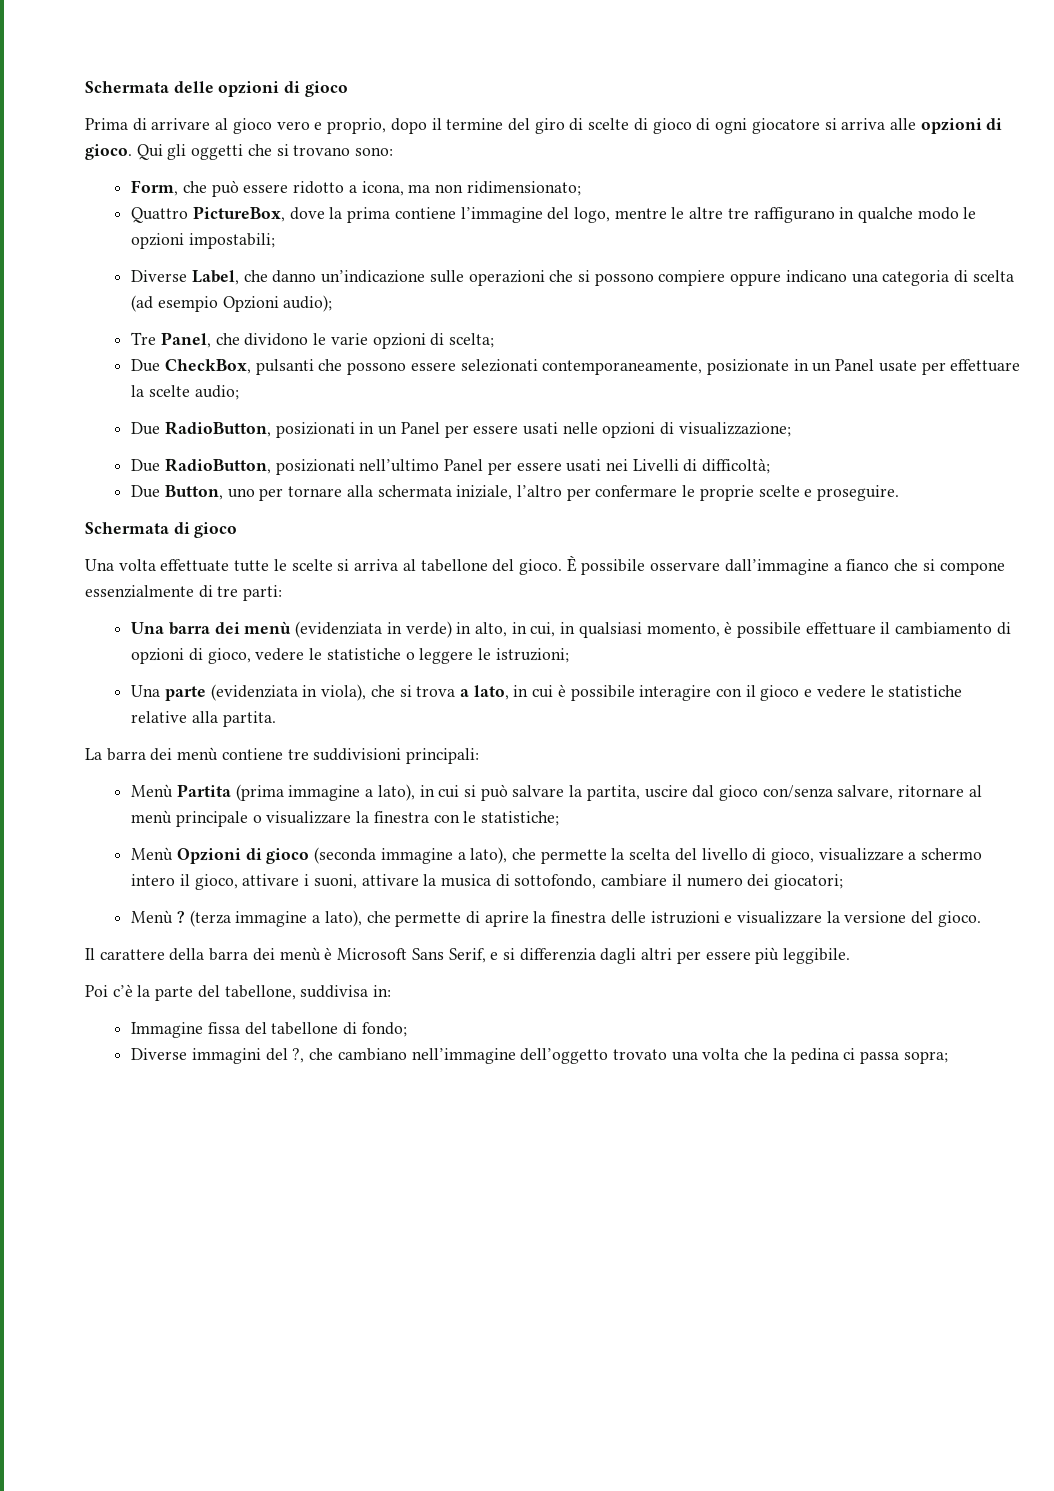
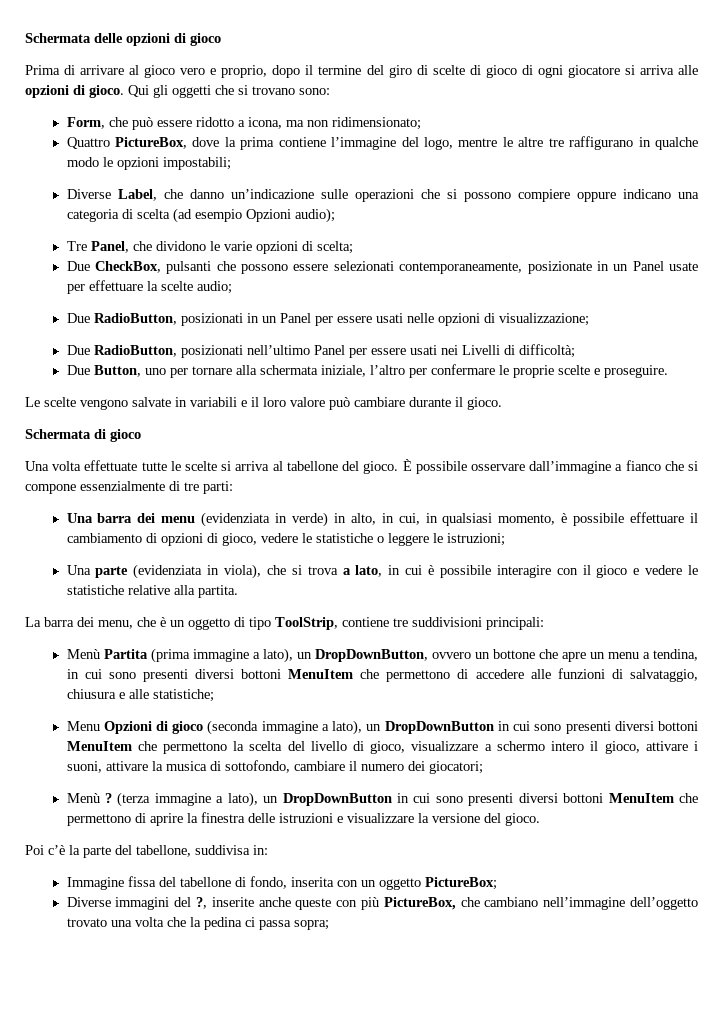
(900, 493) none -> [25,397,502,410] // Le scelte vengono salvate in variabili e il loro valore può cambiare durante il gioco.
[244,621,292,634] menù -> [161,516,196,523] menu
[177,747,219,761] menù -> [98,617,338,630] menu, che è un oggetto di tipo ToolStrip,
[419,784,982,801] [131,810,477,827] in cui si può salvare la partita, uscire dal gioco con/senza salvare, ritornare al menù principale o visualizzare la finestra con le -> [296,649,699,662] [66,668,698,682] [66,689,149,699] un DropDownButton, ovvero un bottone che apre un menu a tendina, in cui sono presenti diversi bottoni MenuItem che permettono di accedere alle funzioni di salvataggio, chiusura e alle
[131,847,174,861] Menù -> [66,721,100,731] Menu
[511,848,607,864] che permette -> [366,721,698,734] [66,741,227,754] un DropDownButton in cui sono presenti diversi bottoni MenuItem che permettono
[366,911,462,927] che permette -> [263,793,698,806] [66,814,131,826] un DropDownButton in cui sono presenti diversi bottoni MenuItem che permettono
[85,947,851,964] // Il carattere della barra dei menù è Microsoft Sans Serif, e si differenzia dagli altri per essere più leggibile. -> (540, 819) none
[361,1022,407,1037] [131,1048,305,1064] fondo; // Diverse immagini del ?, -> [249,876,497,890] [66,897,456,910] fondo, inserita con un oggetto PictureBox; // Diverse immagini del ?, inserite anche queste con più PictureBox,

